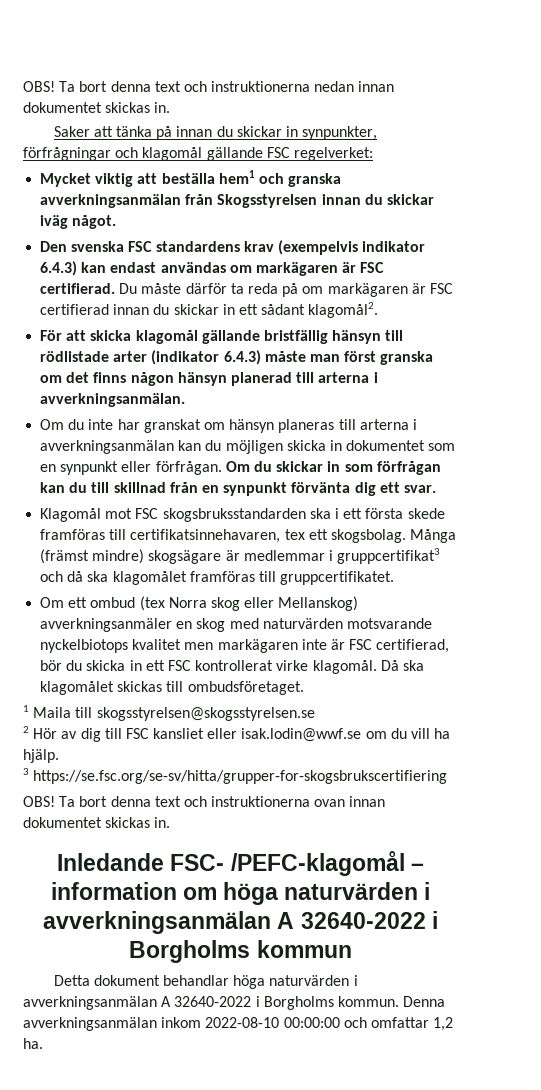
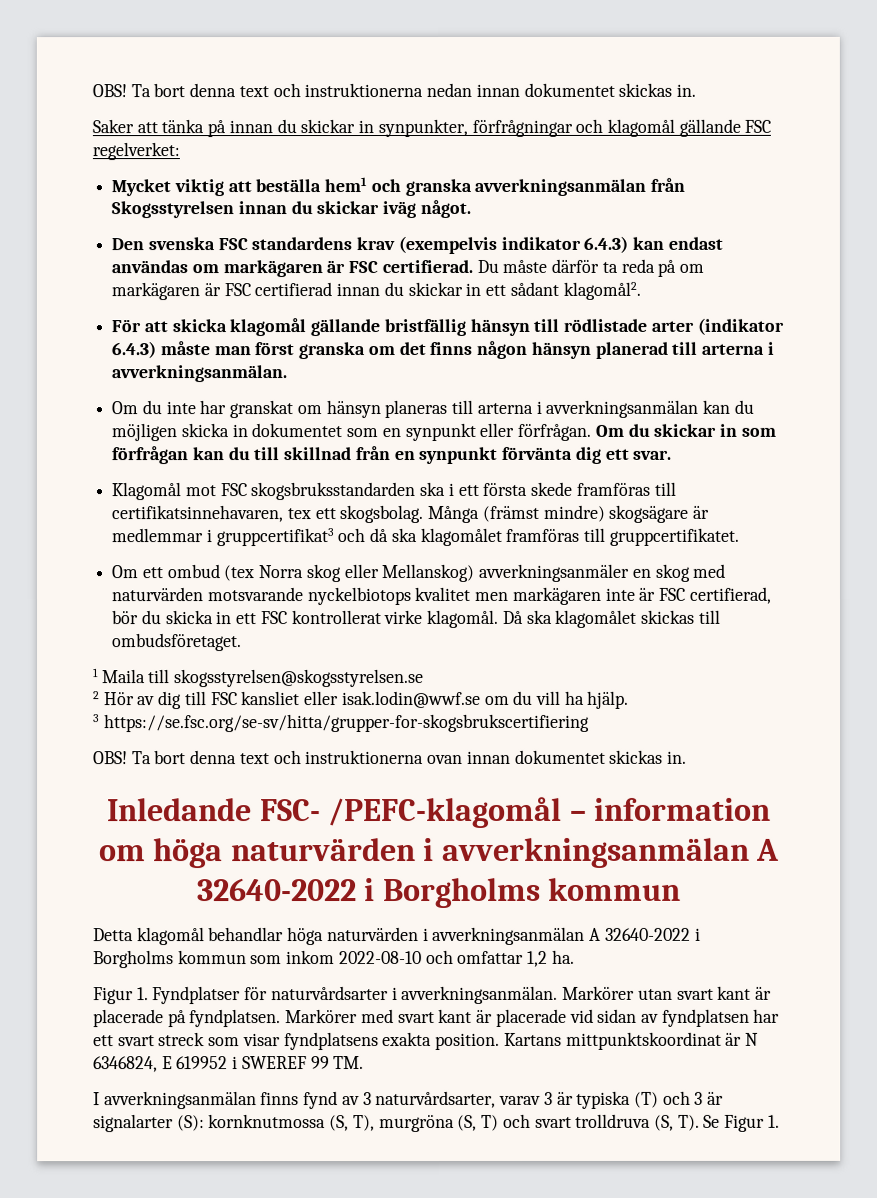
[93,975,160,986] dokument -> [136,927,205,946] klagomål
[337,996,446,1007] [23,1017,157,1031] kommun. Denna avverkningsanmälan -> [177,950,283,965] kommun som
[283,1017,340,1028] 00:00:00 -> (422, 958) none
(43, 1043) none -> [93,985,772,1005] [93,1008,781,1028] [93,1031,759,1051] [93,1056,365,1073] [93,1090,725,1110] [93,1113,780,1133] // Figur 1. Fyndplatser för naturvårdsarter i avverkningsanmälan. Markörer utan svart kant är placerade på fyndplatsen. Markörer med svart kant är placerade vid sidan av fyndplatsen har ett svart streck som visar fyndplatsens exakta position. Kartans mittpunktskoordinat är N 6346824, E 619952 i SWEREF 99 TM. // I avverkningsanmälan finns fynd av 3 naturvårdsarter, varav 3 är typiska (T) och 3 är signalarter (S): kornknutmossa (S, T), murgröna (S, T) och svart trolldruva (S, T). Se Figur 1.

